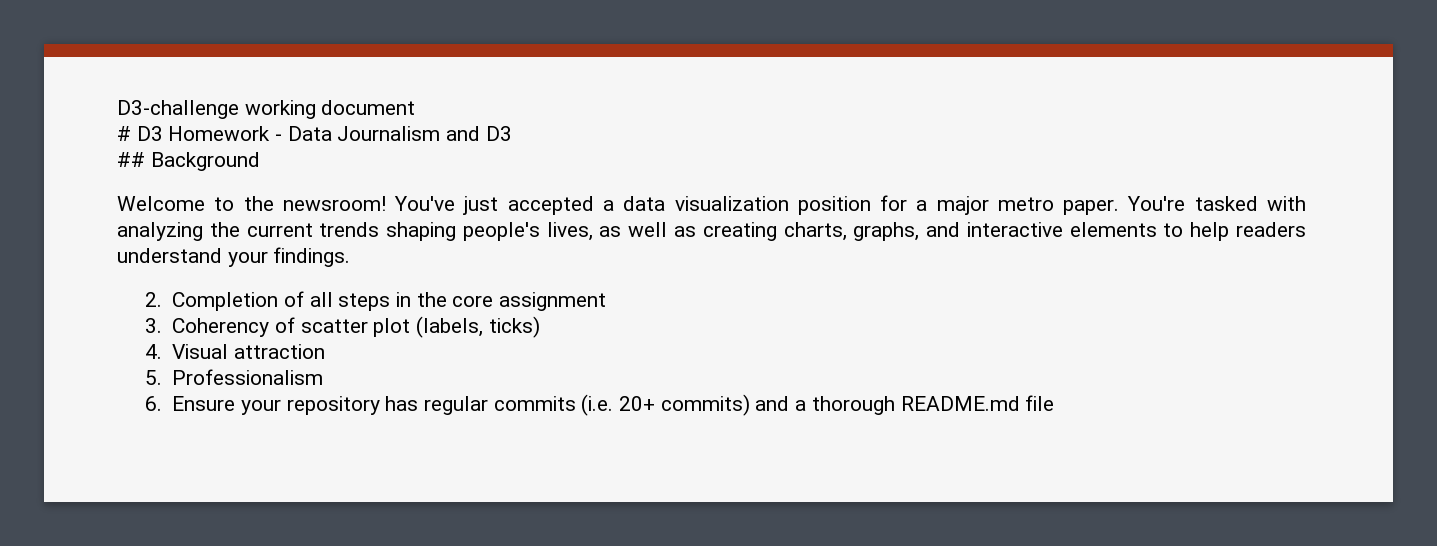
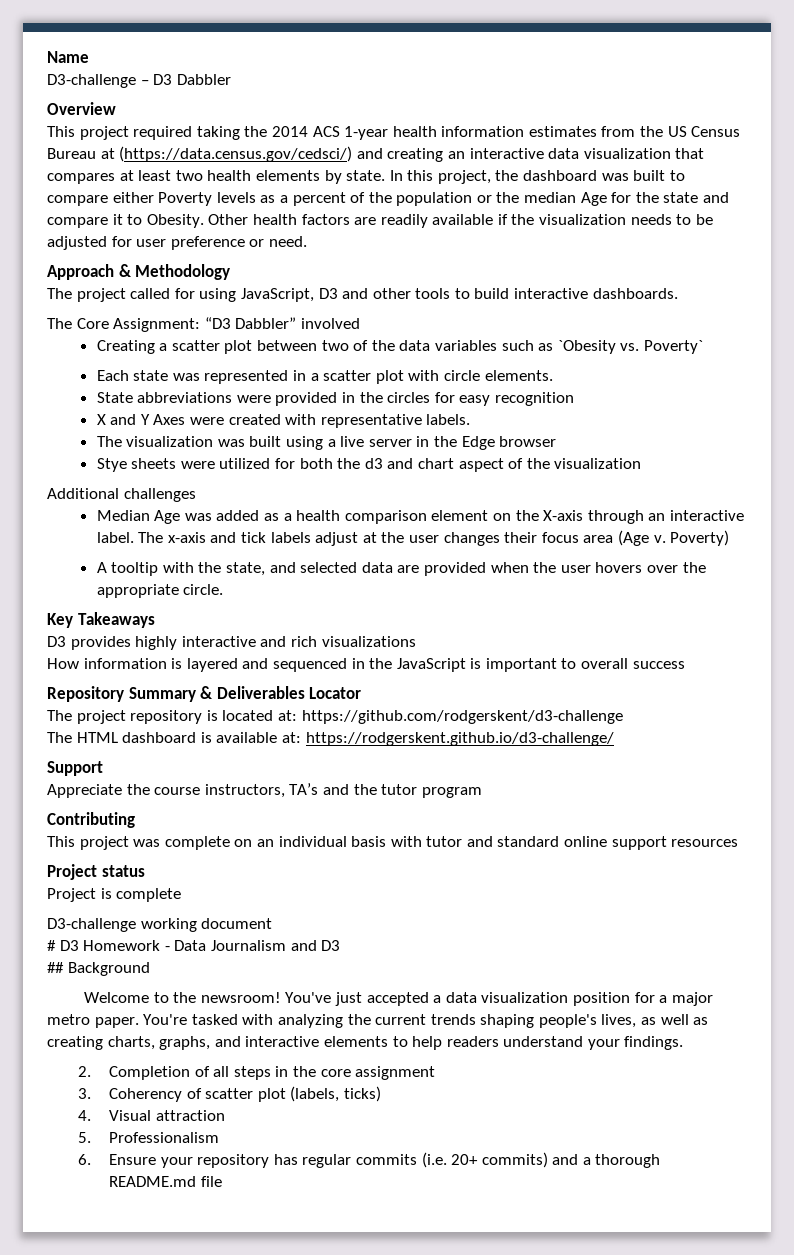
(117, 109) none -> [47,51,89,63] [47,74,231,88] [47,102,116,115] [47,126,741,140] [47,146,705,162] [47,170,685,184] [47,192,730,206] [47,214,713,228] [47,236,307,250] [47,264,231,280] [47,288,678,302] [47,317,360,332] [96,340,703,354] [96,370,553,384] [96,392,575,406] [96,414,471,428] [96,436,557,450] [96,458,642,472] [47,488,196,502] [96,510,744,524] [96,530,730,546] [96,562,706,576] [96,584,224,598] [47,612,155,628] [47,636,416,650] [47,658,685,672] [47,686,362,702] [47,710,623,724] [47,732,614,746] [47,761,103,776] [47,783,482,798] [47,812,135,828] [47,836,739,850] [47,864,145,880] [47,888,182,902] Name // D3-challenge – D3 Dabbler // Overview // This project required taking the 2014 ACS 1-year health information estimates from the US Census Bureau at (https://data.census.gov/cedsci/) and creating an interactive data visualization that compares at least two health elements by state. In this project, the dashboard was built to compare either Poverty levels as a percent of the population or the median Age for the state and compare it to Obesity. Other health factors are readily available if the visualization needs to be adjusted for user preference or need. // Approach & Methodology // The project called for using JavaScript, D3 and other tools to build interactive dashboards. // The Core Assignment: “D3 Dabbler” involved // Creating a scatter plot between two of the data variables such as `Obesity vs. Poverty` // Each state was represented in a scatter plot with circle elements. // State abbreviations were provided in the circles for easy recognition // X and Y Axes were created with representative labels. // The visualization was built using a live server in the Edge browser // Stye sheets were utilized for both the d3 and chart aspect of the visualization // Additional challenges // Median Age was added as a health comparison element on the X-axis through an interactive label. The x-axis and tick labels adjust at the user changes their focus area (Age v. Poverty) // A tooltip with the state, and selected data are provided when the user hovers over the appropriate circle. // Key Takeaways // D3 provides highly interactive and rich visualizations // How information is layered and sequenced in the JavaScript is important to overall success // Repository Summary & Deliverables Locator // The project repository is located at: https://github.com/rodgerskent/d3-challenge // The HTML dashboard is available at: https://rodgerskent.github.io/d3-challenge/ // Support // Appreciate the course instructors, TA’s and the tutor program // Contributing // This project was complete on an individual basis with tutor and standard online support resources // Project status // Project is complete //

